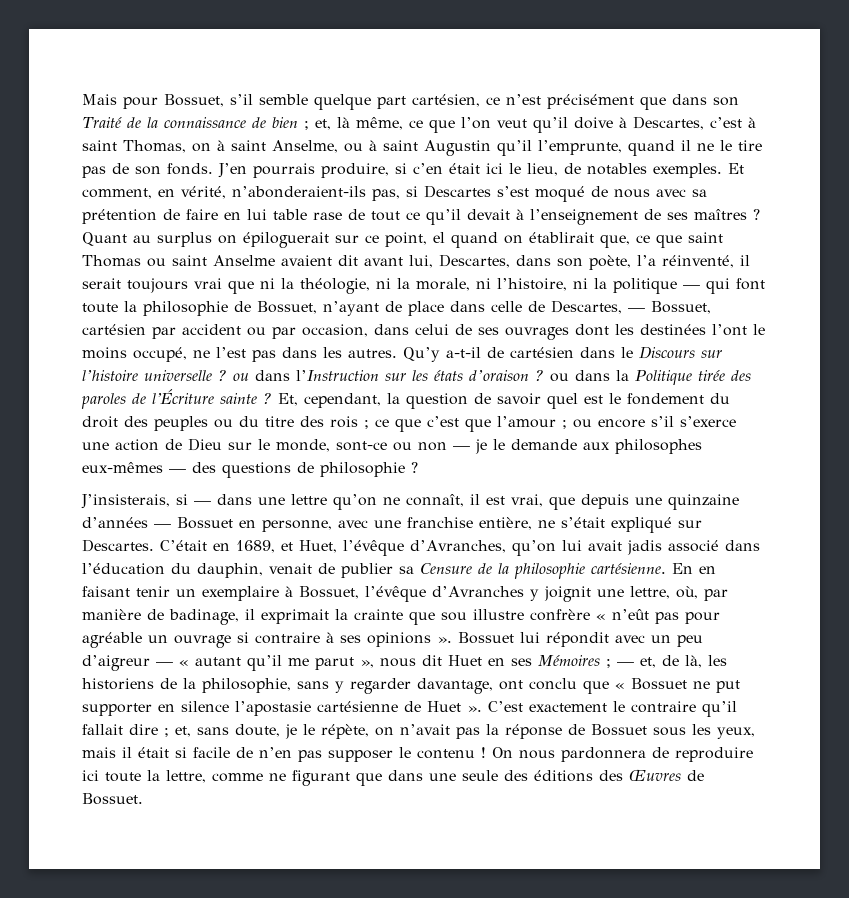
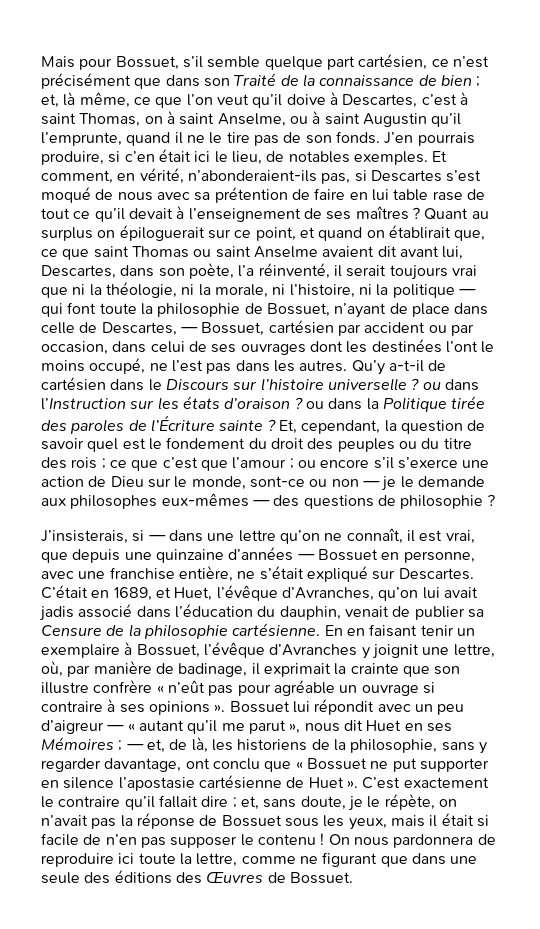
[433,232,445,243] el -> [299,227,315,238] et
[441,612,467,621] sou -> [434,666,461,675] son

